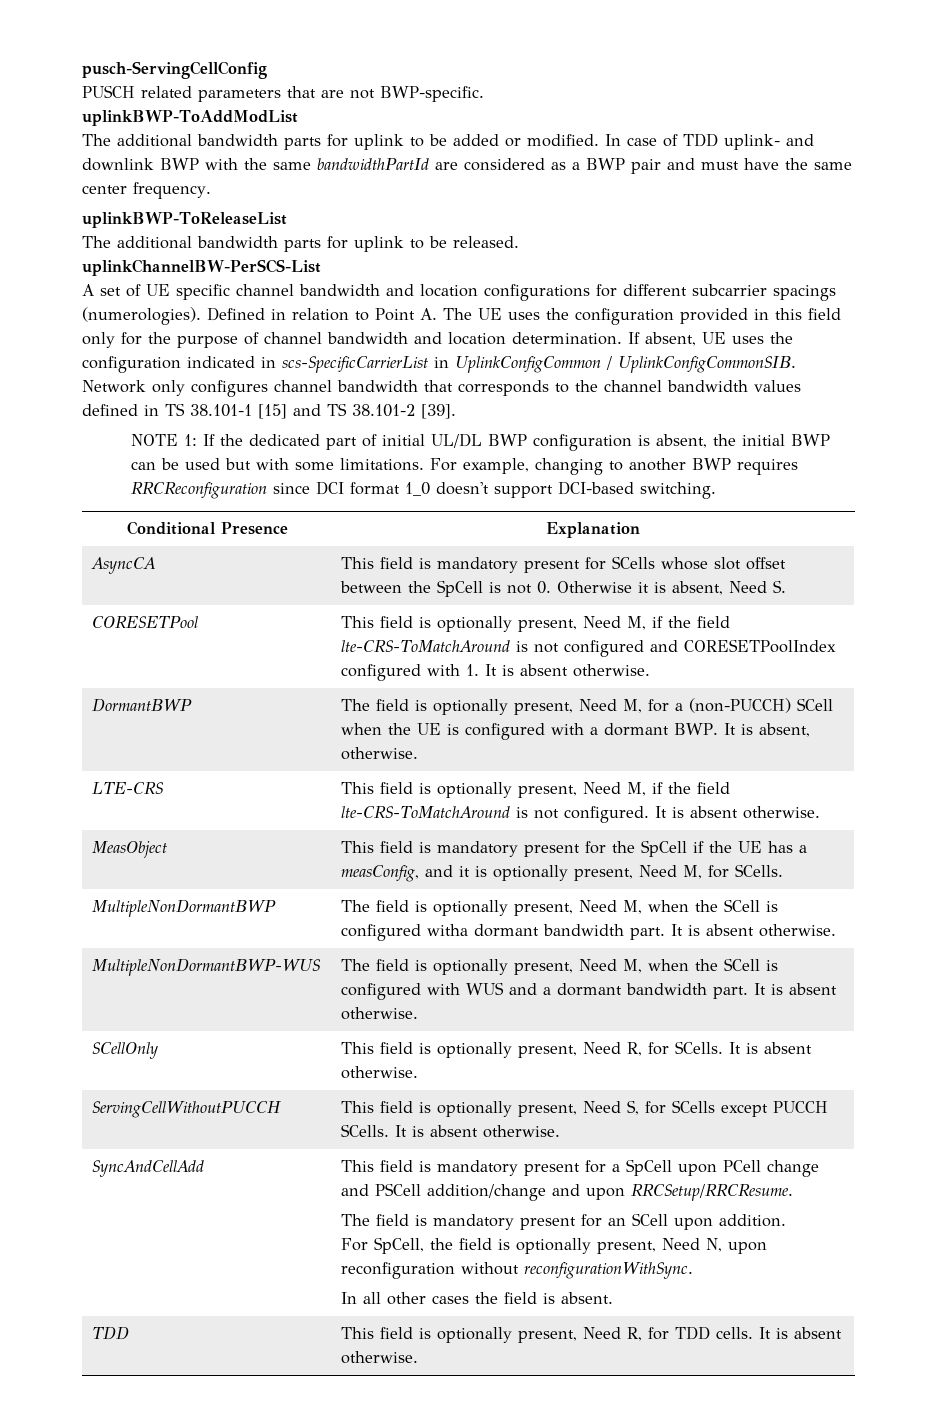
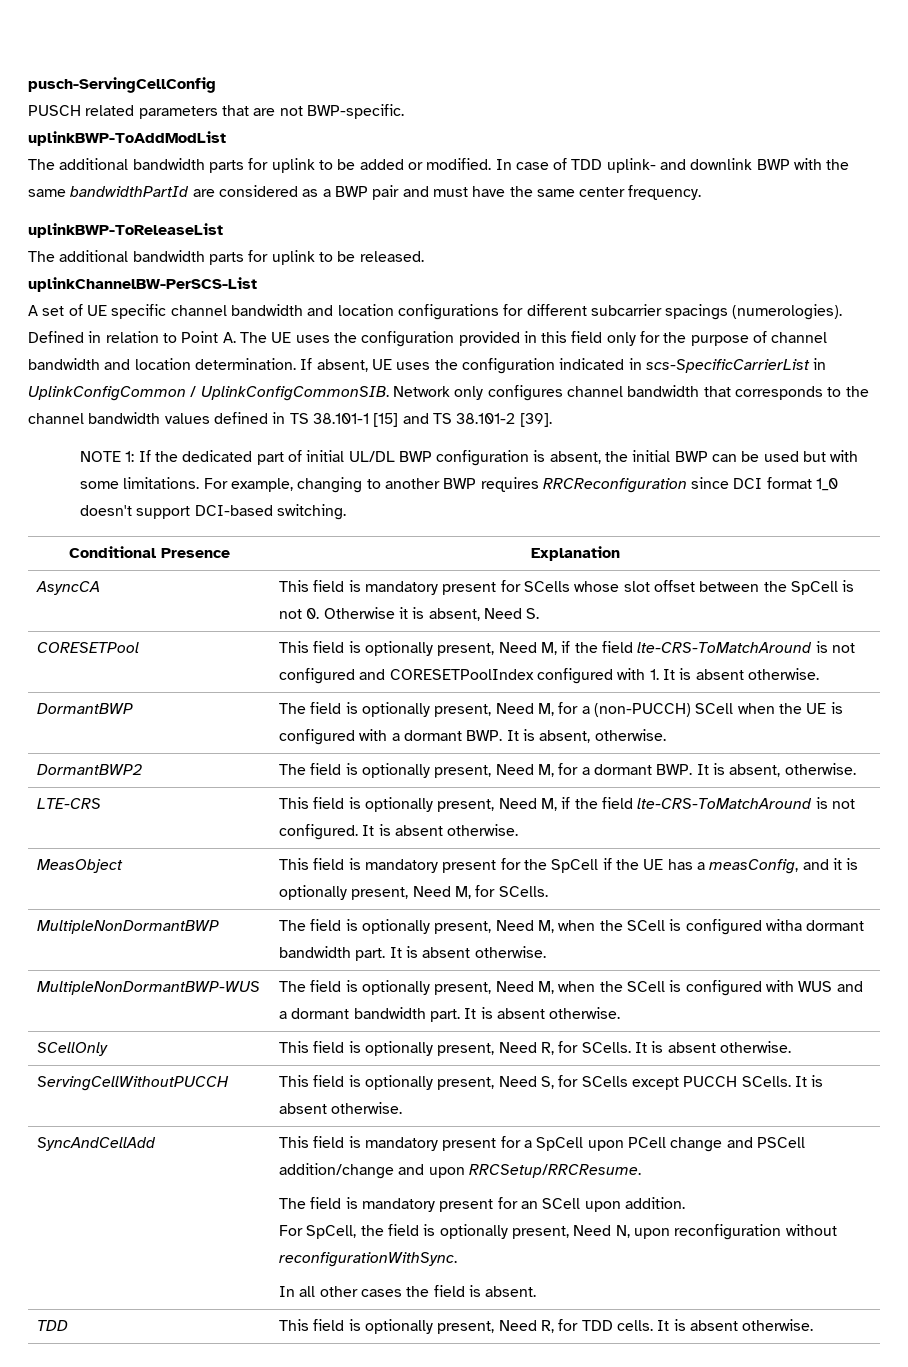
(419, 753) none -> [37,764,143,775] [279,763,856,778] // DormantBWP2 | The field is optionally present, Need M, for a dormant BWP. It is absent, otherwise.

